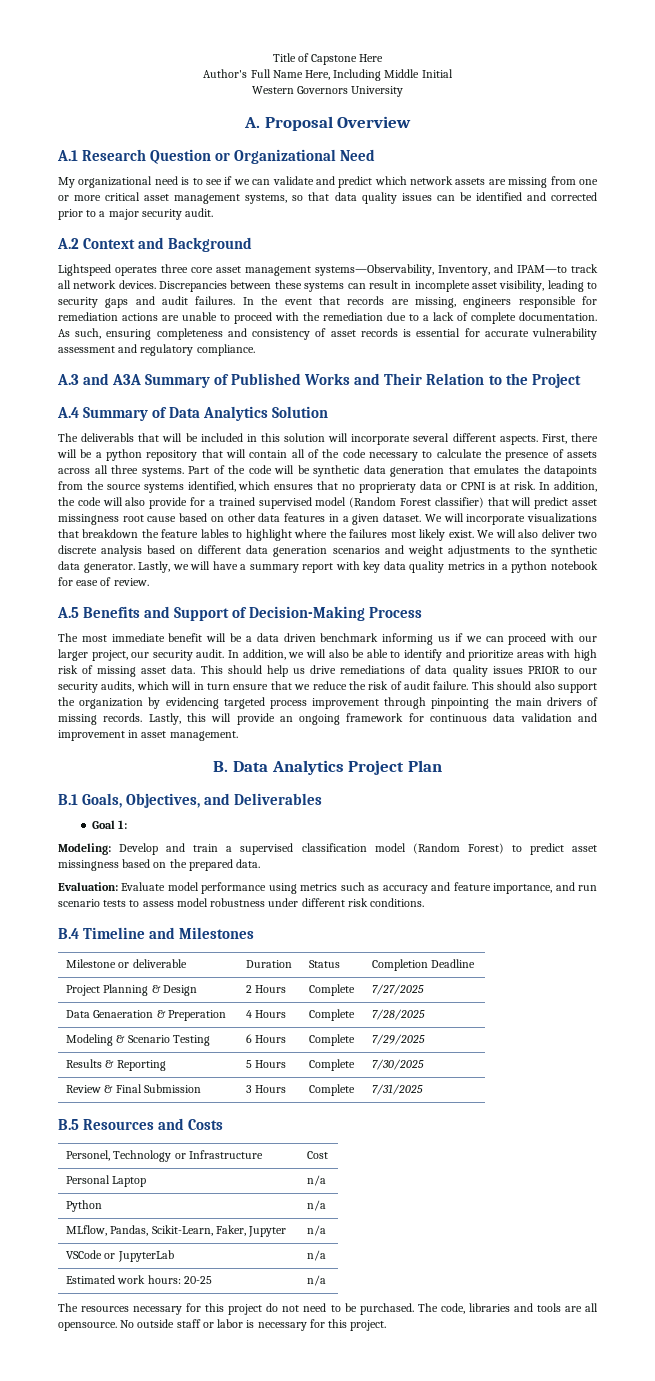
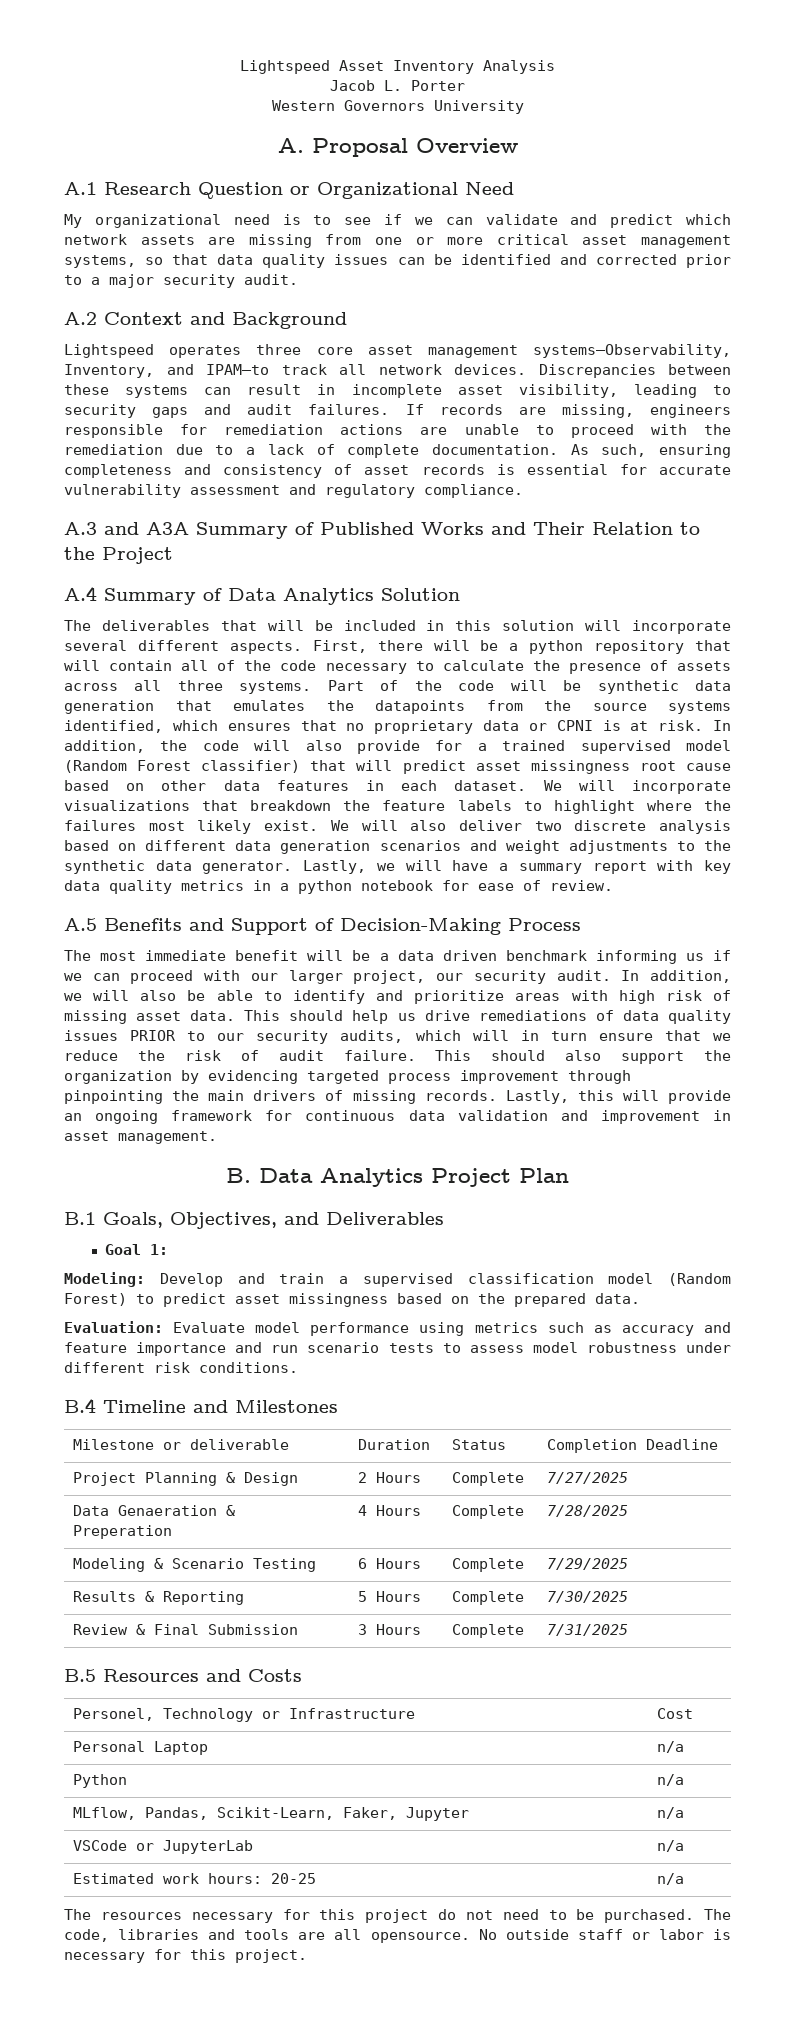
[272,53,384,65] [203,69,453,81] Title of Capstone Here // Author's Full Name Here, Including Middle Initial -> [240,60,555,74] [330,80,465,91] Lightspeed Asset Inventory Analysis // Jacob L. Porter
[242,296,340,305] In the event that -> [405,404,424,415] If
[81,433,135,442] deliverabls -> [101,620,210,631] deliverables
[358,482,416,493] proprieraty -> [374,720,474,734] proprietary
[342,514,380,525] a given -> [401,780,438,791] each
[200,529,229,538] lables -> [457,800,512,811] labels
[493,883,553,894] importance, -> [136,1342,227,1356] importance

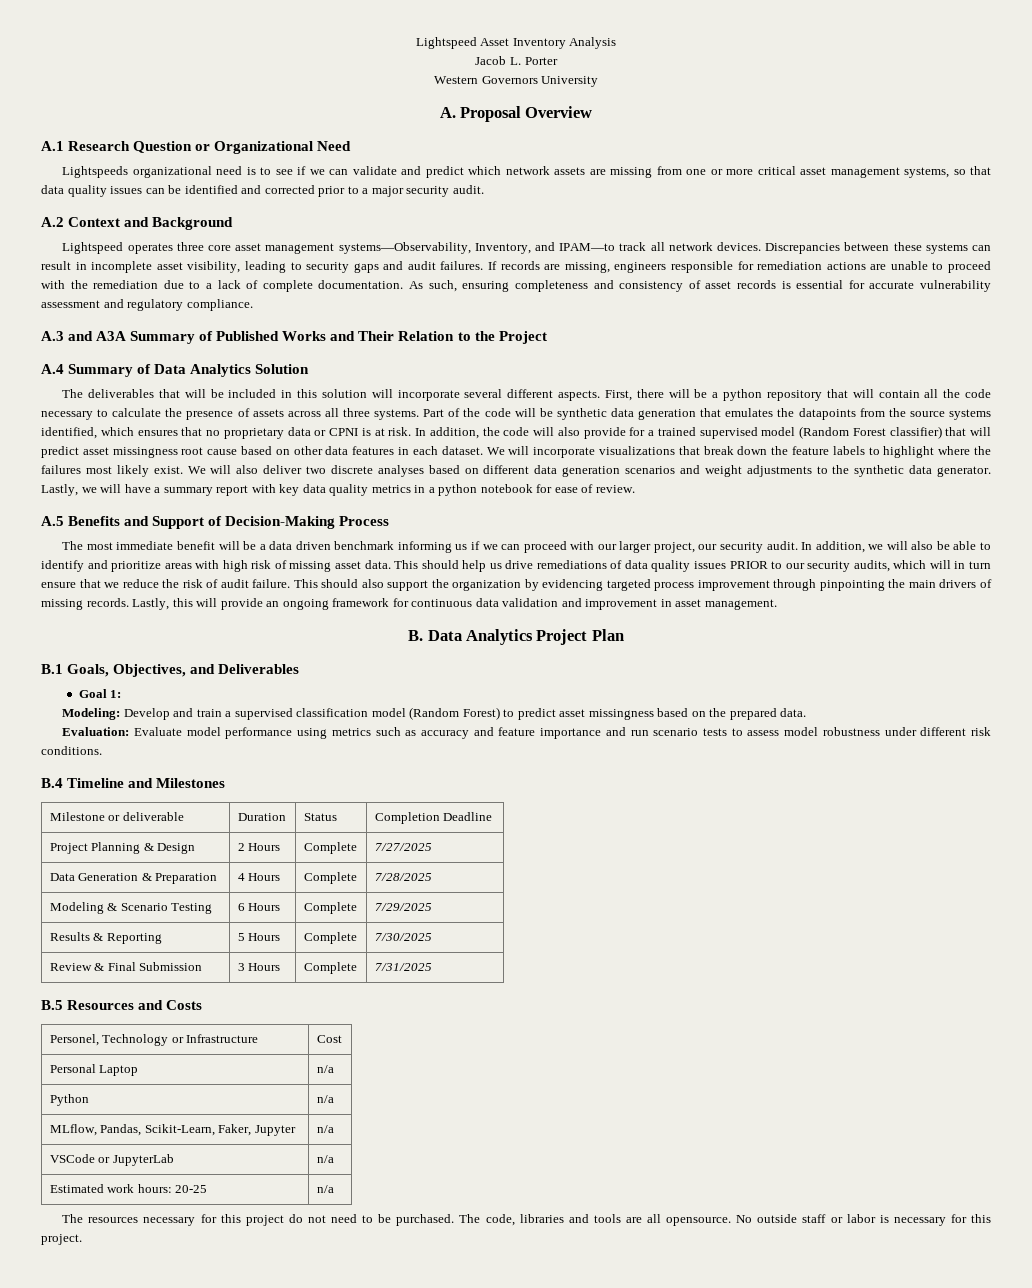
[64,214,82,228] My -> [62,166,129,178] Lightspeeds
[217,660,236,671] of -> (939, 393) none
[250,800,332,811] breakdown -> [703,446,768,455] break down
[659,820,731,834] analysis -> [377,465,424,477] analyses
[118,1505,236,1516] [73,1525,173,1539] Genaeration & Preperation -> [78,873,218,884] Generation & Preparation

